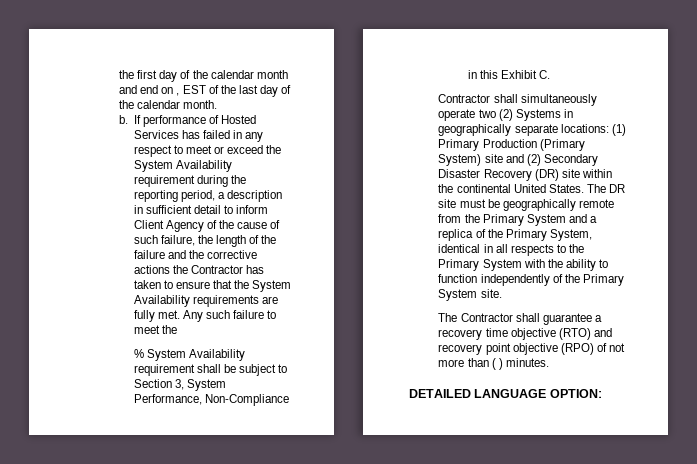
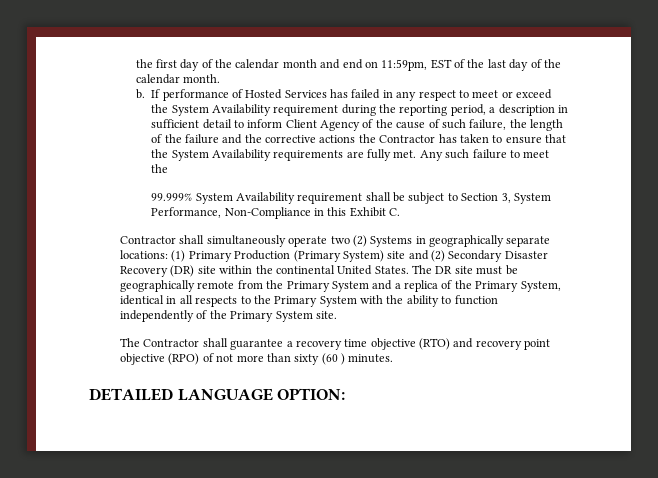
[176,93,180,96] , -> [381,59,428,71] 11:59pm,
[133,349,144,358] % -> [151,193,193,201] 99.999%
[491,358,496,370] ( -> [294,353,338,365] sixty (60

